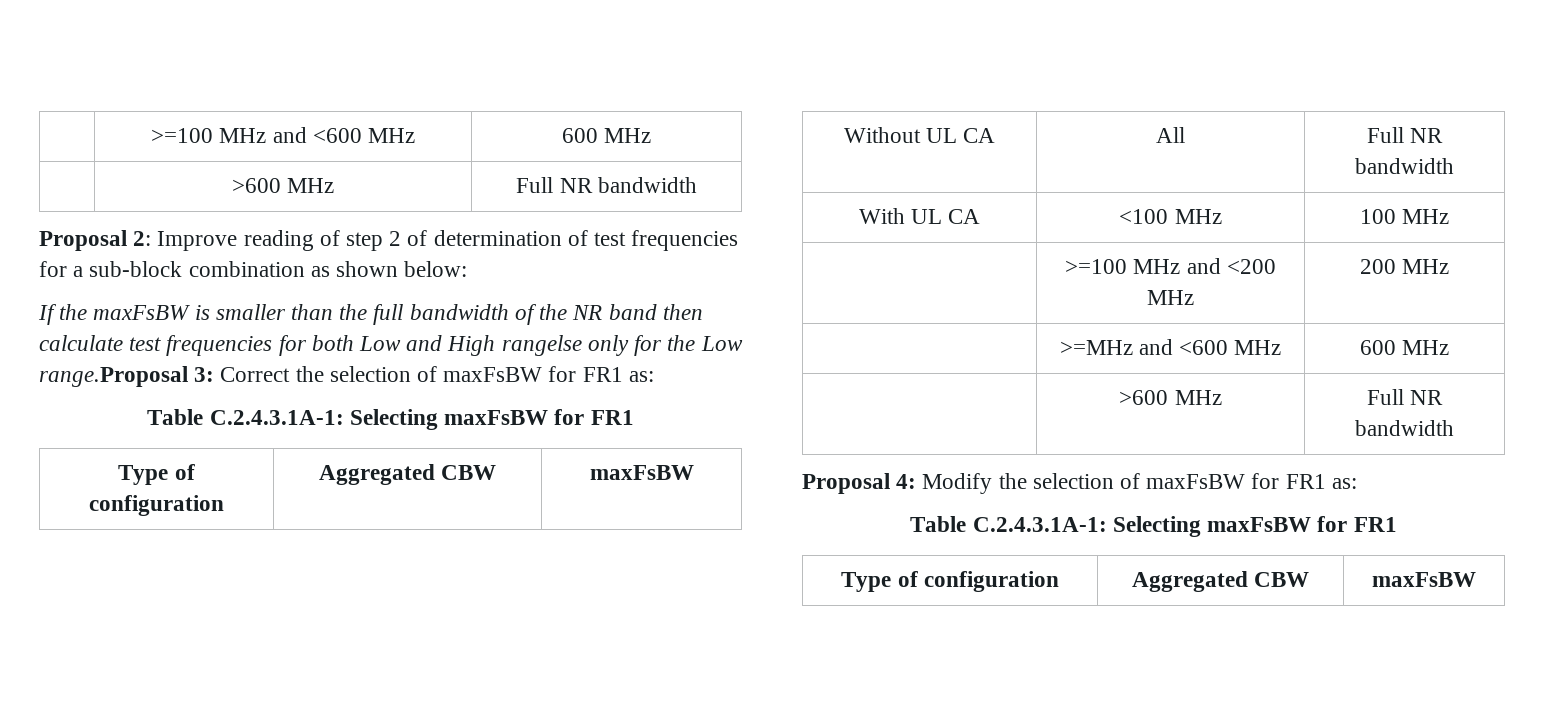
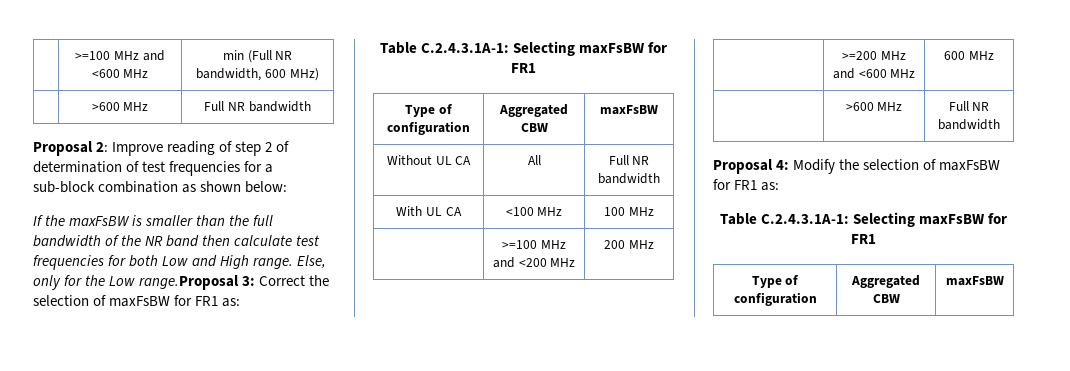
[561,128,652,143] 600 MHz -> [222,50,293,63] [196,68,319,81] min (Full NR bandwidth, 600 MHz)
[501,335,582,356] rangelse -> [253,255,327,269] range. Else,
[1059,340,1133,355] >=MHz -> [842,51,906,60] >=200 MHz

